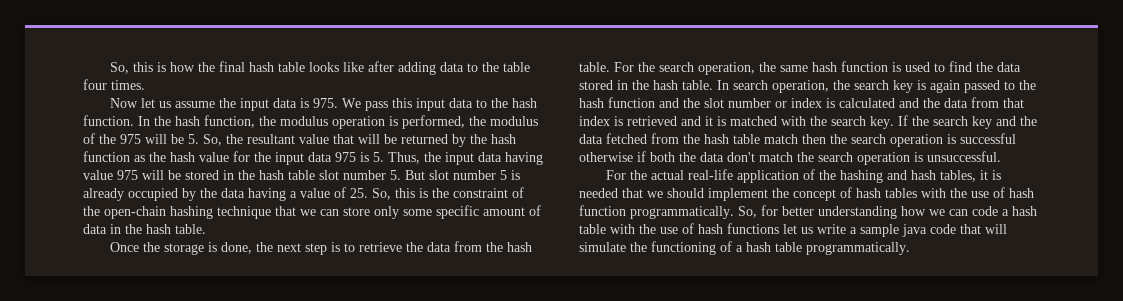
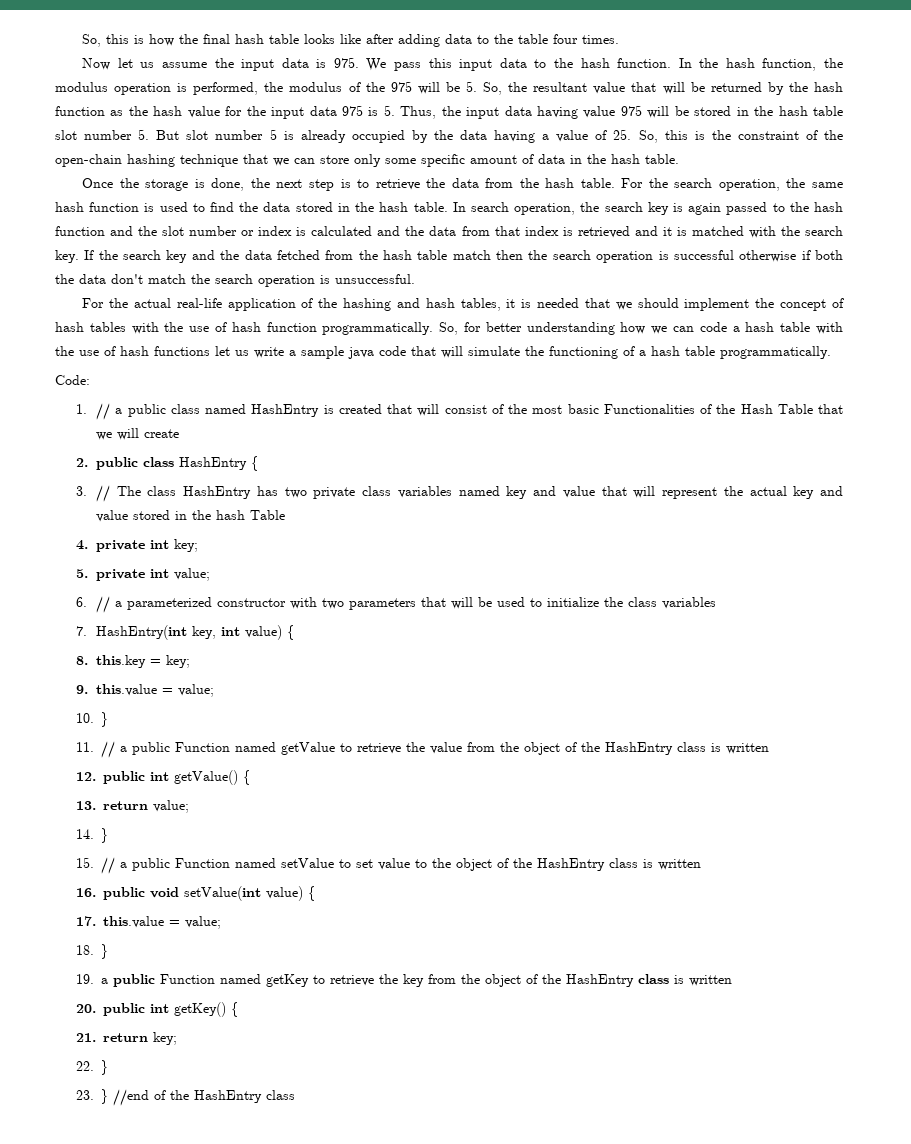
(910, 248) none -> [55,375,90,385] [75,403,843,420] [96,428,180,440] [75,456,259,471] [75,485,843,502] [96,510,286,522] [75,539,199,552] [75,568,211,581] [75,596,717,613] [75,625,295,640] [75,655,191,668] [75,684,215,697] [75,712,108,727] [75,741,769,758] [75,770,250,785] [75,800,189,813] [75,828,108,843] [75,857,701,874] [75,886,315,901] [75,916,221,929] [75,944,108,959] [75,974,732,987] [75,1002,238,1017] [75,1032,177,1045] [75,1060,108,1075] [75,1089,295,1106] // Code: // 1. // a public class named HashEntry is created that will consist of the most basic Functionalities of the Hash Table that we will create // 2. public class HashEntry { // 3. // The class HashEntry has two private class variables named key and value that will represent the actual key and value stored in the hash Table // 4. private int key; // 5. private int value; // 6. // a parameterized constructor with two parameters that will be used to initialize the class variables // 7. HashEntry(int key, int value) { // 8. this.key = key; // 9. this.value = value; // 10. } // 11. // a public Function named getValue to retrieve the value from the object of the HashEntry class is written // 12. public int getValue() { // 13. return value; // 14. } // 15. // a public Function named setValue to set value to the object of the HashEntry class is written // 16. public void setValue(int value) { // 17. this.value = value; // 18. } // 19. a public Function named getKey to retrieve the key from the object of the HashEntry class is written // 20. public int getKey() { // 21. return key; // 22. } // 23. } //end of the HashEntry class

